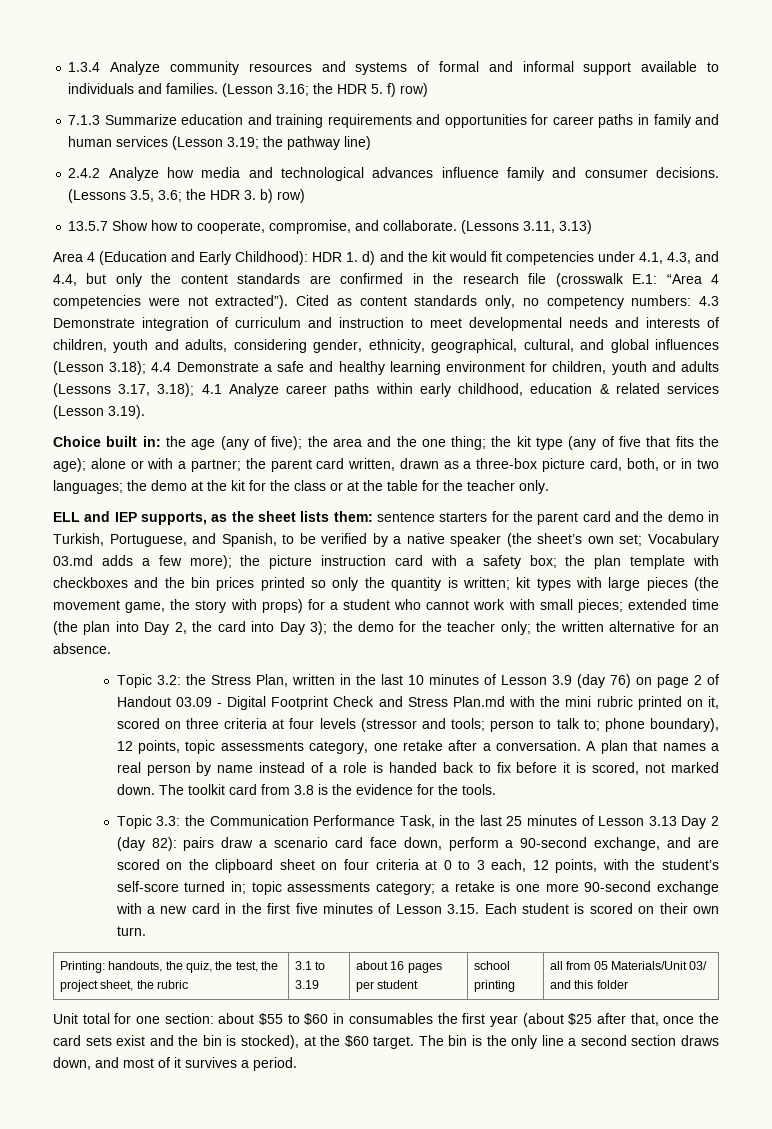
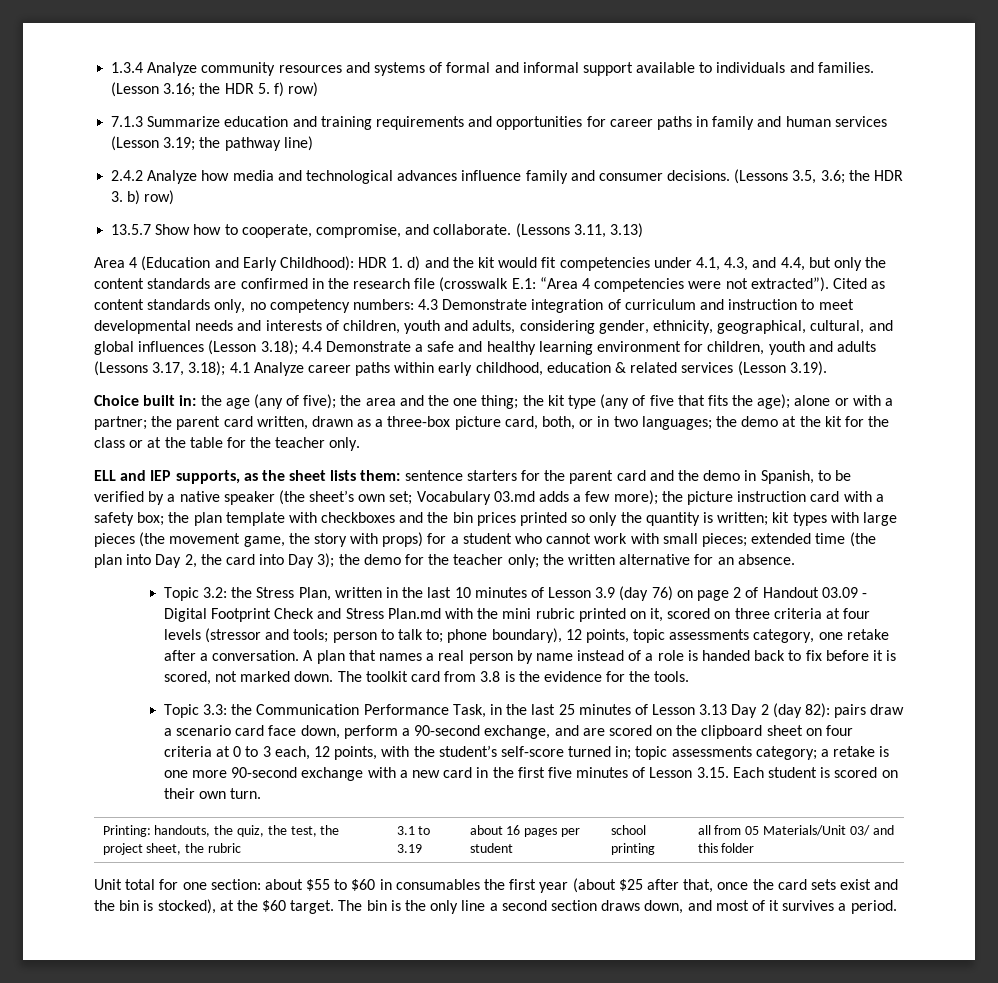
[53,533,217,547] Turkish, Portuguese, and -> (757, 475) none

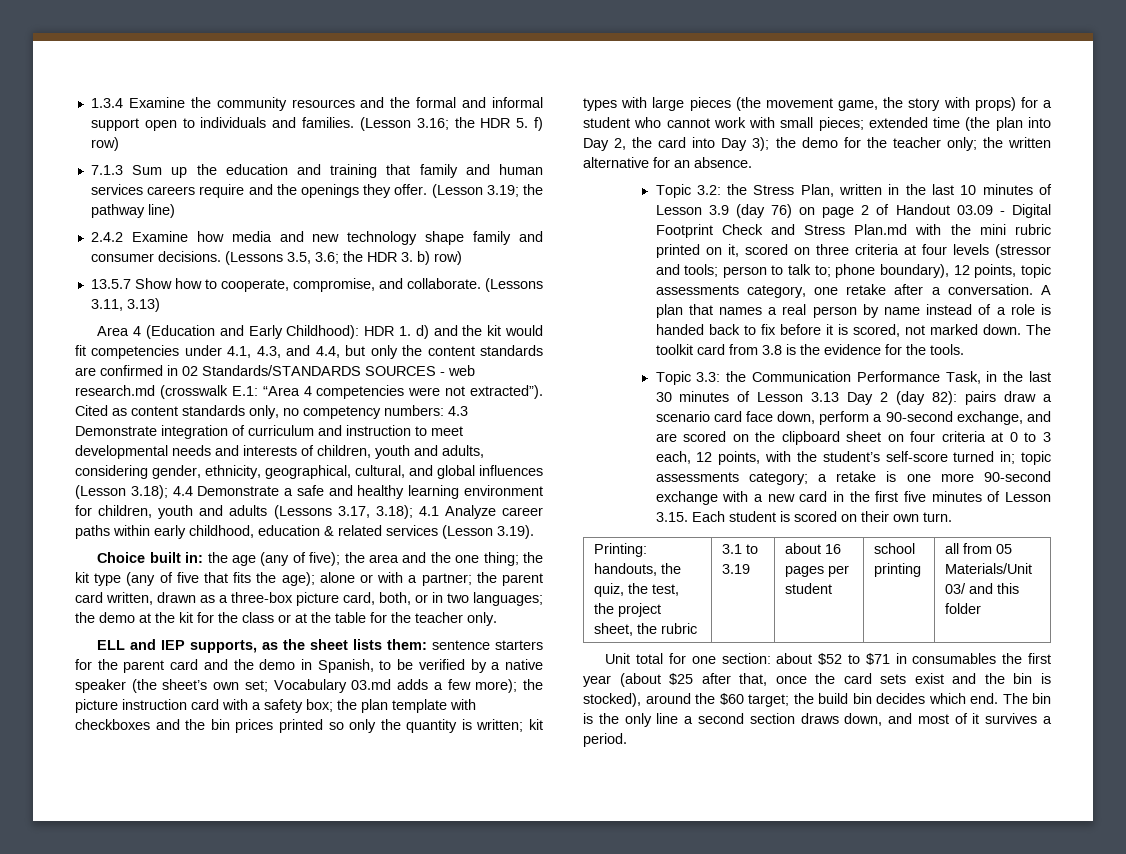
[147,62,198,76] Analyze -> [128,97,211,108] Examine the
[373,62,443,76] systems of -> [390,97,411,108] the
[636,62,696,73] available -> [144,120,177,131] open
[147,116,887,130] Summarize education and training requirements and opportunities for career paths in family and human services -> [132,164,543,178] [90,184,428,198] Sum up the education and training that family and human services careers require and the openings they offer.
[147,170,198,184] Analyze -> [131,231,188,242] Examine
[305,170,522,184] technological advances influence -> [312,231,465,245] new technology shape
[327,278,436,289] the research file -> [182,365,475,376] [75,385,155,396] 02 Standards/STANDARDS SOURCES - web research.md
[558,704,575,715] 25 -> [655,392,672,402] 30
[306,879,376,891] $55 to $60 -> [818,653,890,665] $52 to $71
[219,900,234,911] at -> [645,693,691,704] around
[290,900,335,914] target. -> [748,693,998,707] target; the build bin decides which end.

